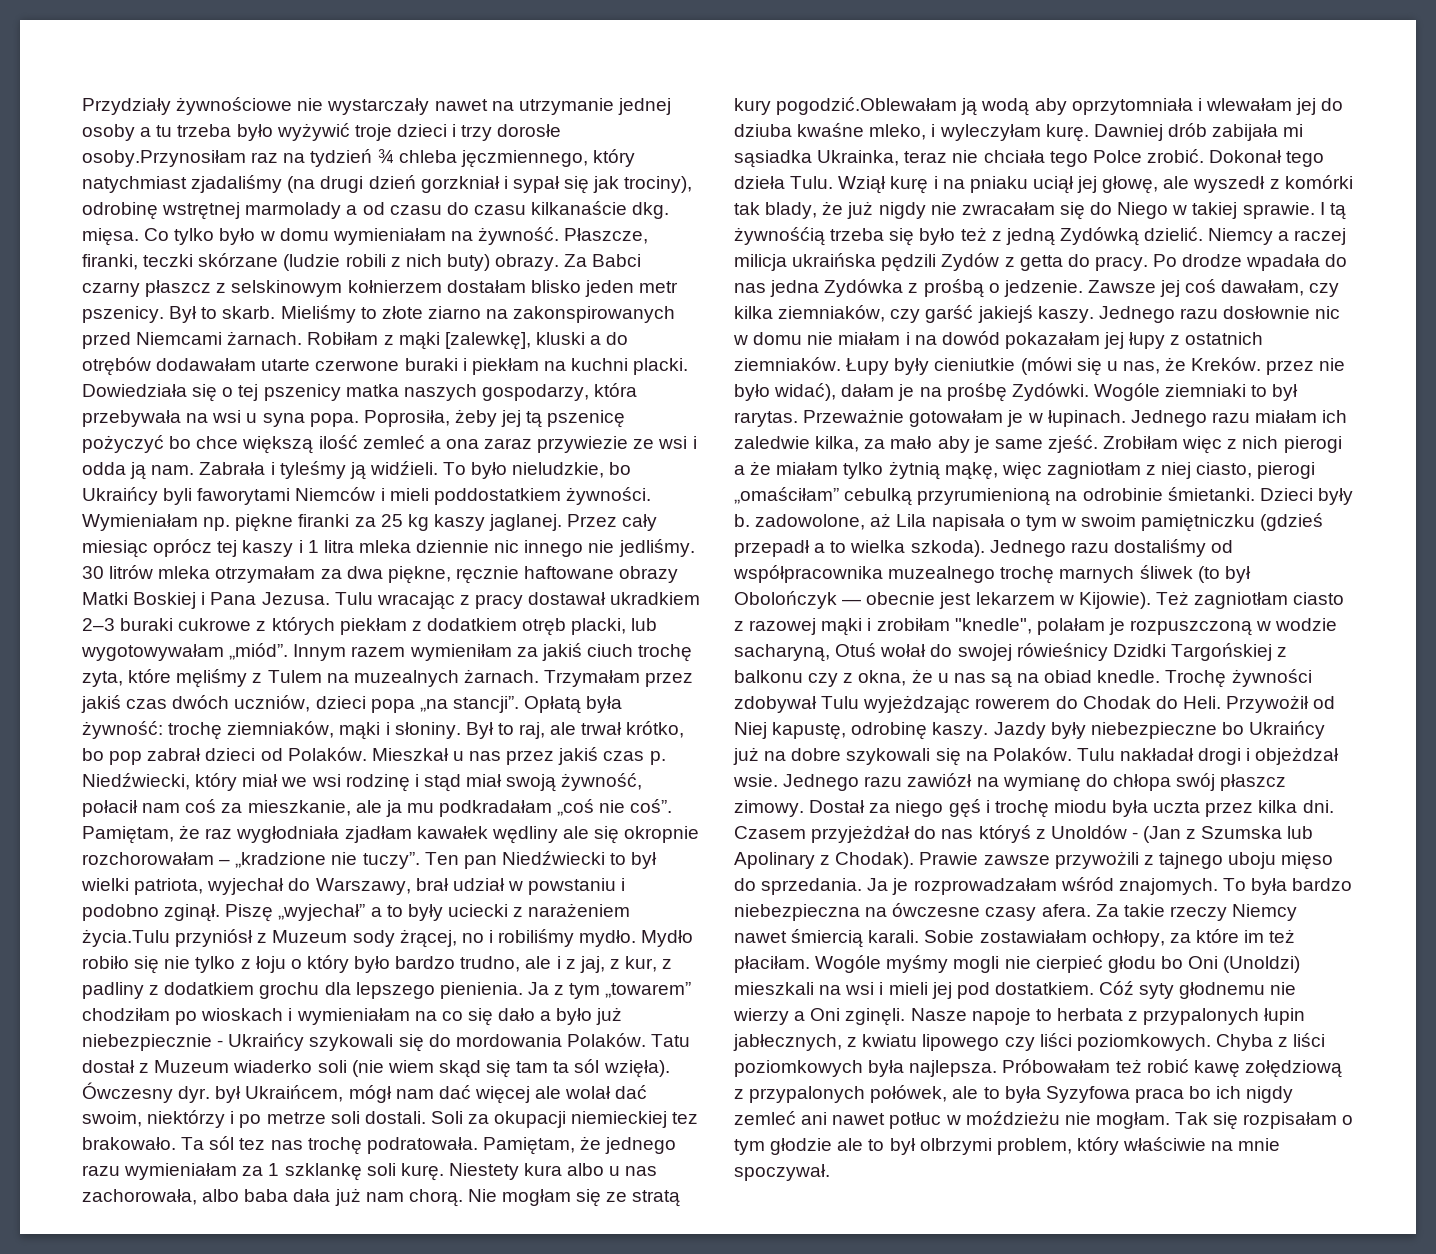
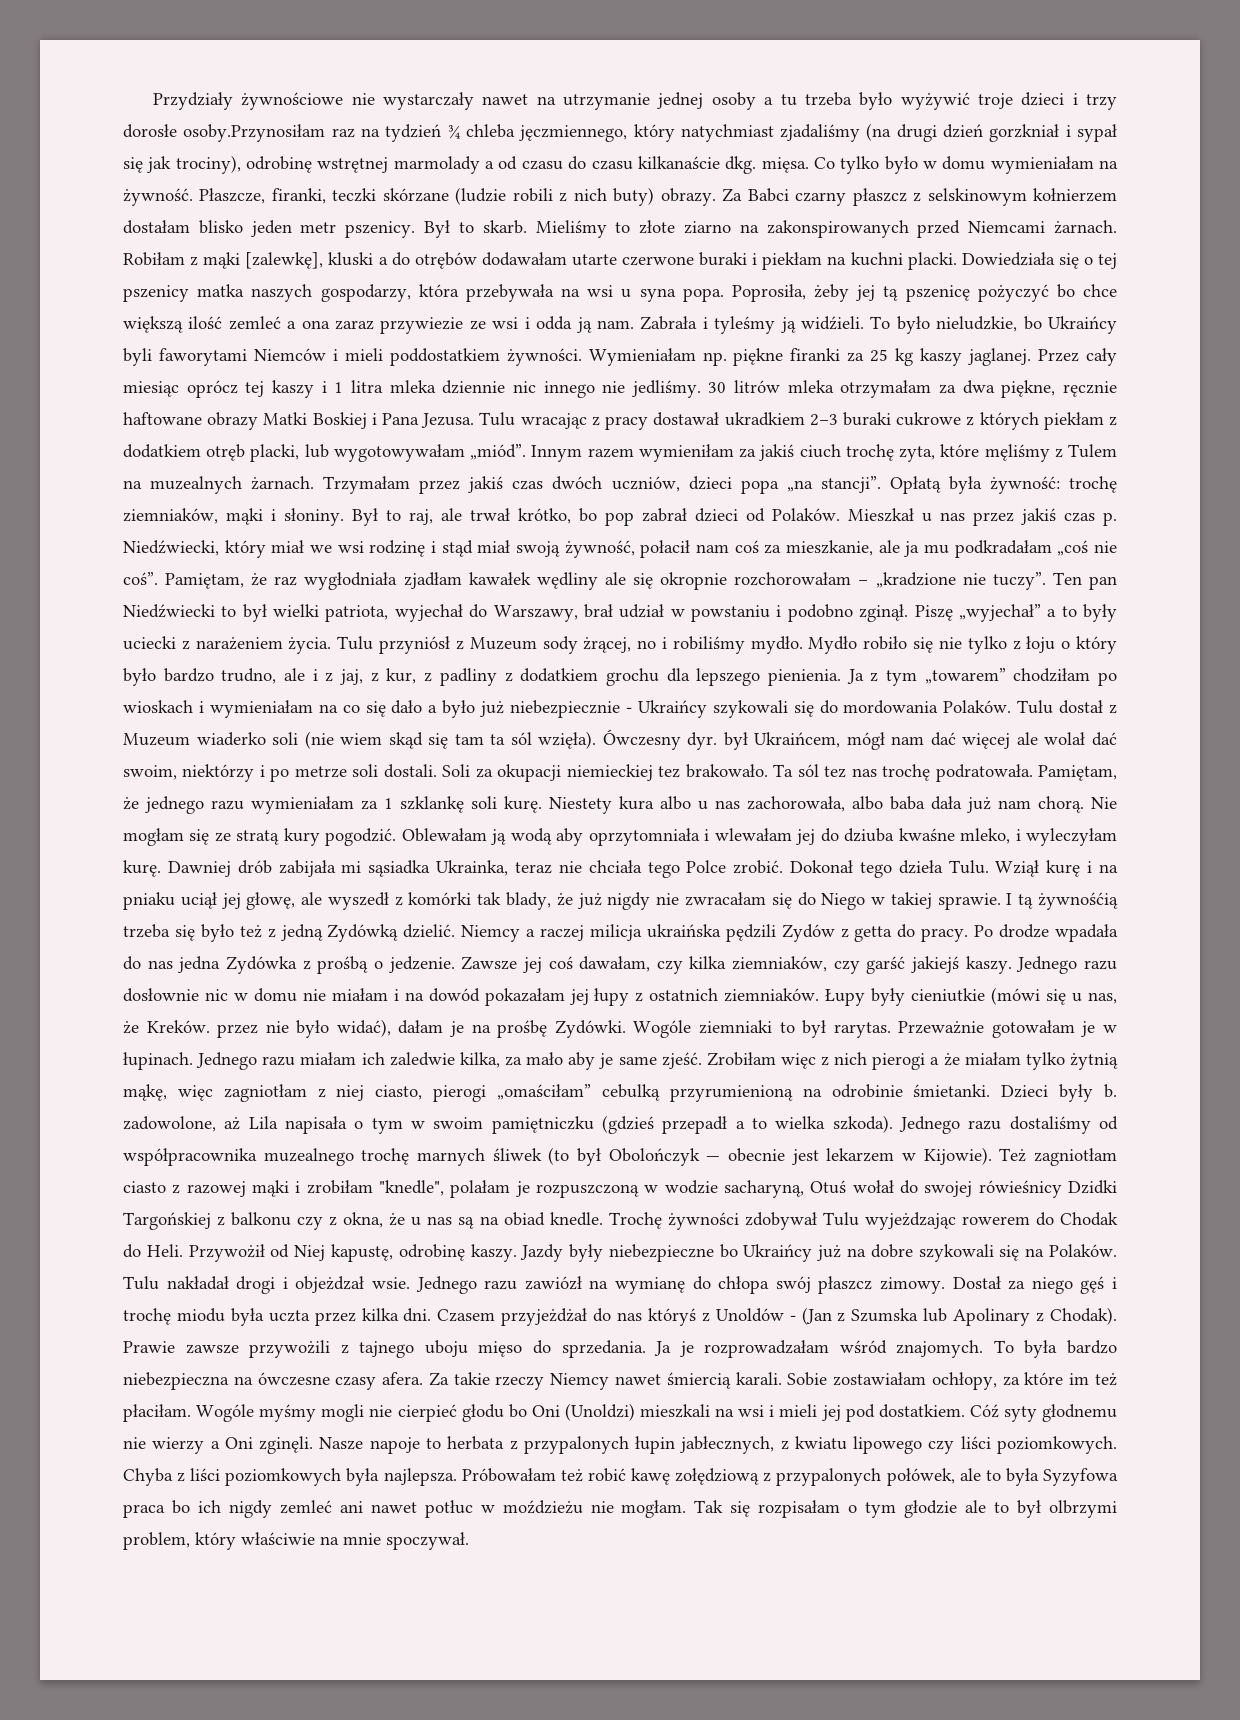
[82,929,170,947] życia.Tulu -> [288,636,374,654] życia. Tulu
[651,1034,691,1047] Tatu -> [1017,700,1054,714] Tulu
[776,97,958,115] pogodzić.Oblewałam -> [325,828,487,846] pogodzić. Oblewałam

